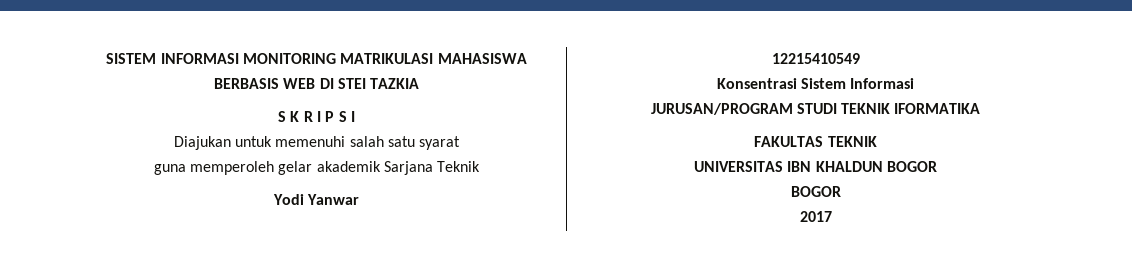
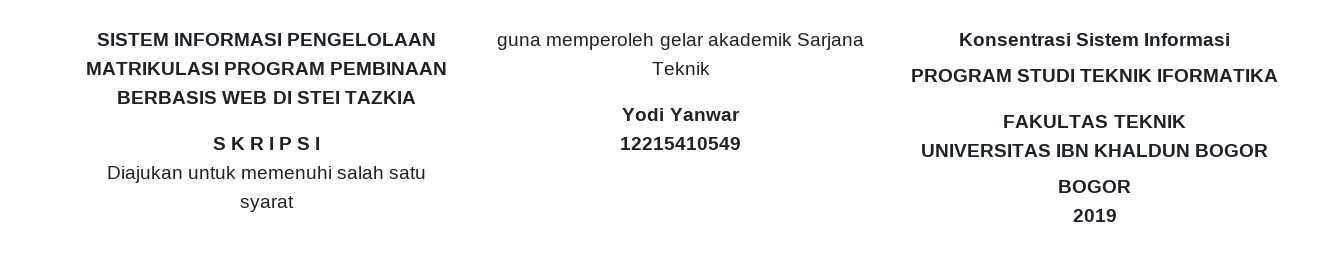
[243,53,527,64] MONITORING MATRIKULASI MAHASISWA -> [287,33,437,46] [85,62,448,75] PENGELOLAAN MATRIKULASI PROGRAM PEMBINAAN
[650,103,793,115] JURUSAN/PROGRAM -> [910,69,1012,82] PROGRAM
[799,211,832,222] 2017 -> [1072,209,1117,222] 2019

